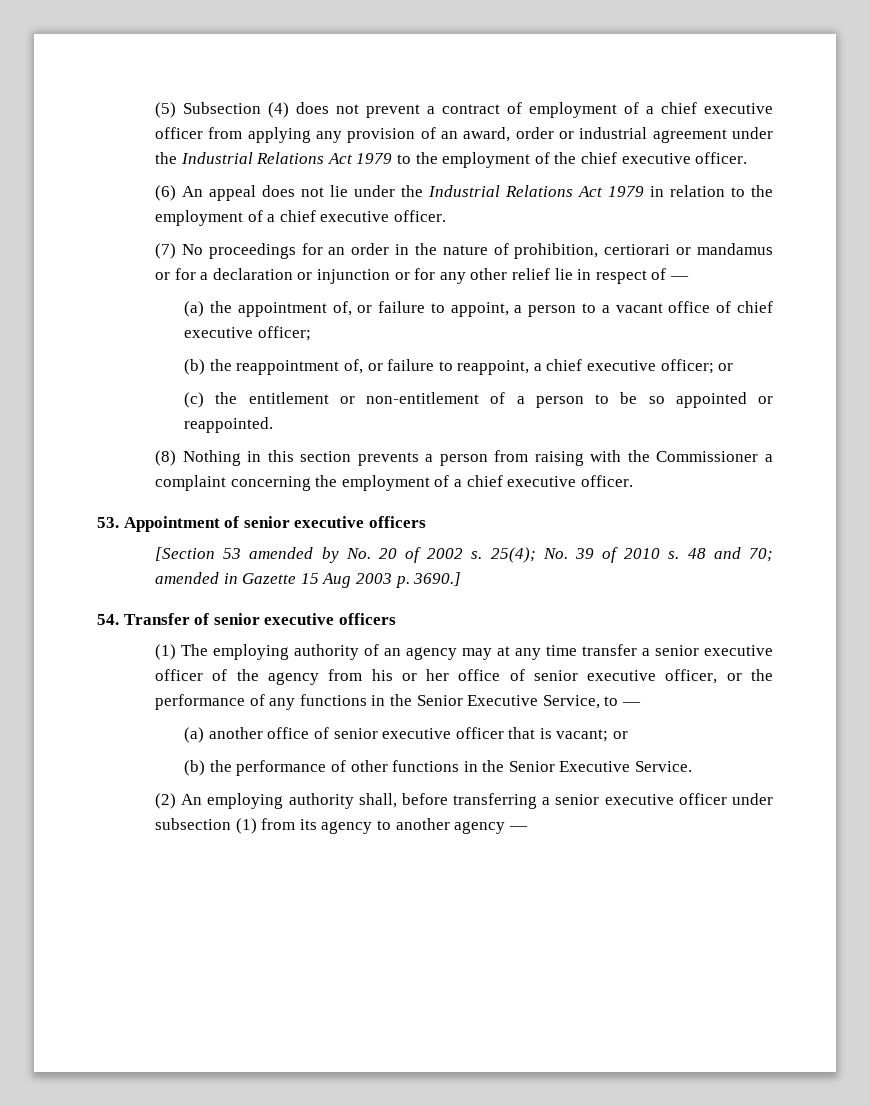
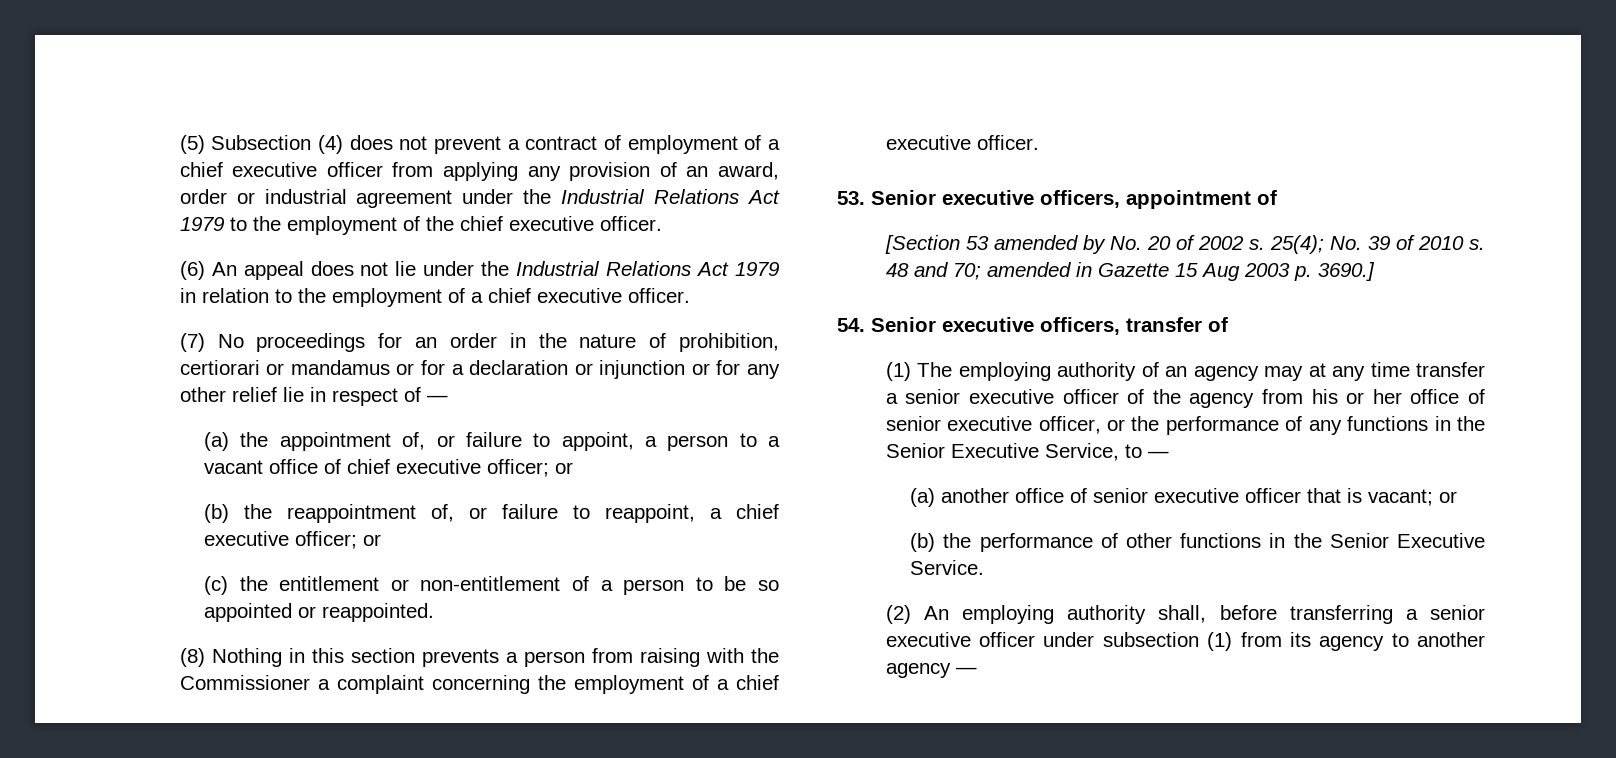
(311, 333) none -> [555,462,574,474] or
[123,516,426,532] Appointment of senior executive officers -> [871,190,1277,209] Senior executive officers, appointment of
[123,613,396,625] Transfer of senior executive officers -> [871,317,1228,335] Senior executive officers, transfer of

